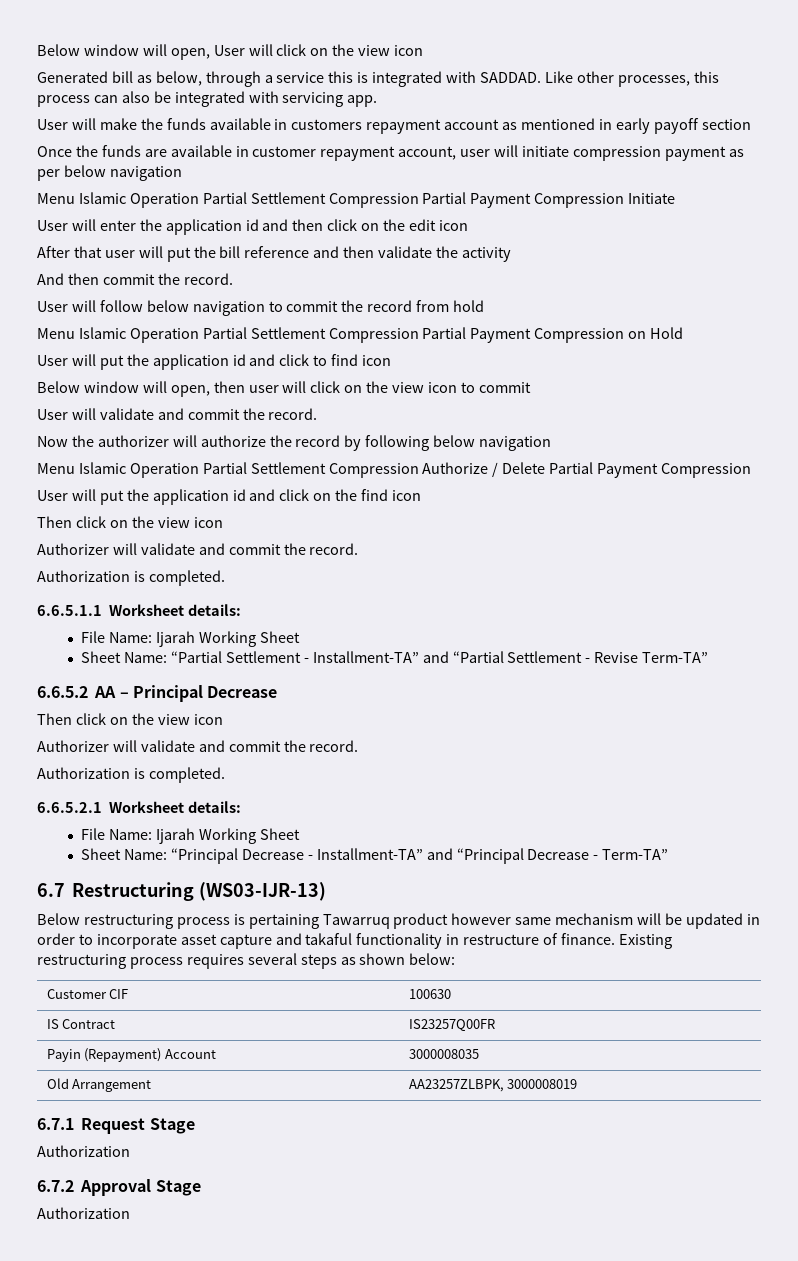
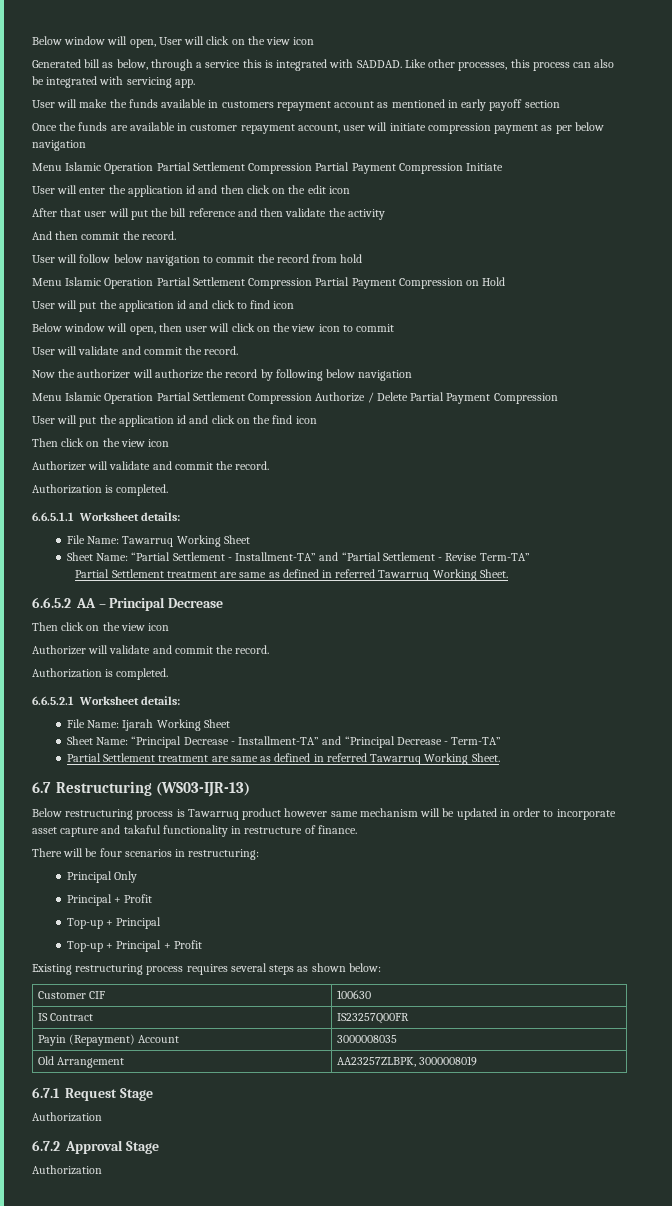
[155,631,195,647] Ijarah -> [122,536,174,547] Tawarruq
(709, 657) none -> [75,569,508,581] // Partial Settlement treatment are same as defined in referred Tawarruq Working Sheet.
(669, 854) none -> [66,753,500,765] // Partial Settlement treatment are same as defined in referred Tawarruq Working Sheet.
[248,914,319,929] pertaining -> (185, 813) none
(616, 939) none -> [32,848,260,860] [66,871,138,883] [66,894,153,906] [66,917,162,929] [66,940,202,952] // There will be four scenarios in restructuring: // Principal Only // Principal + Profit // Top-up + Principal // Top-up + Principal + Profit //

